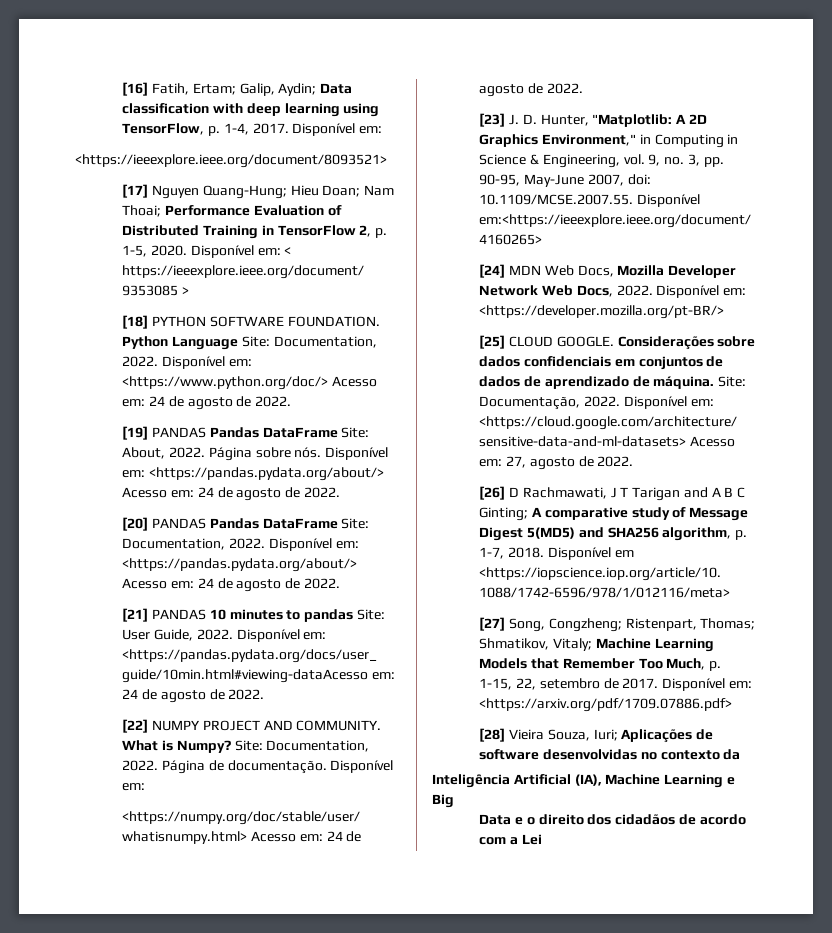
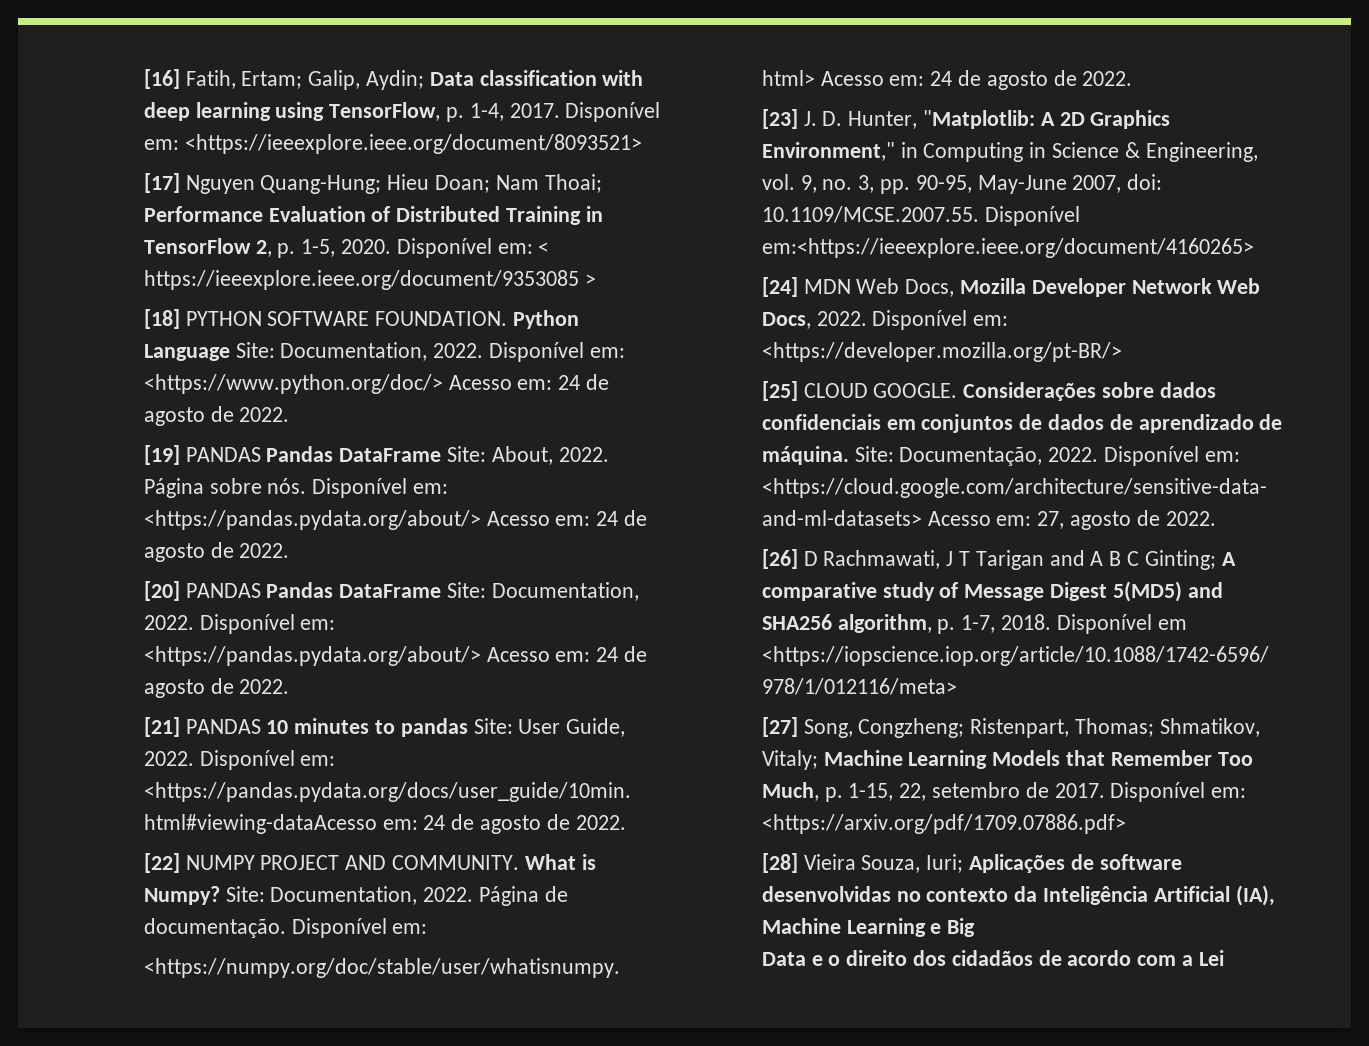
(383, 130) // -> (179, 144) none
(741, 754) // -> (1038, 894) none

